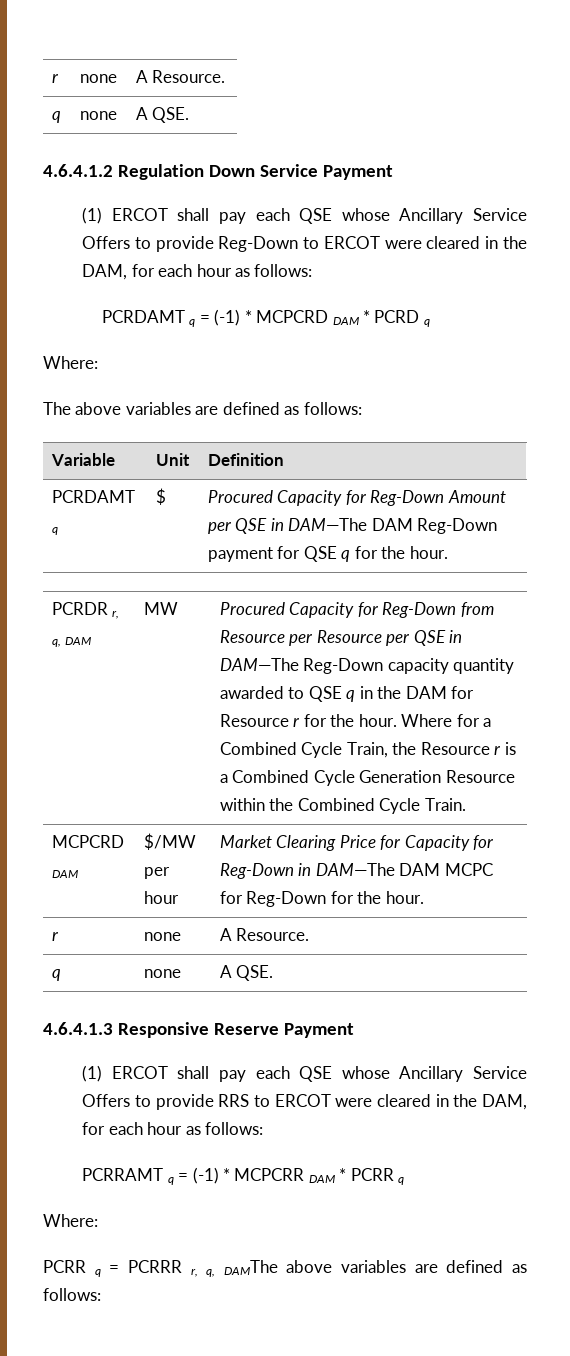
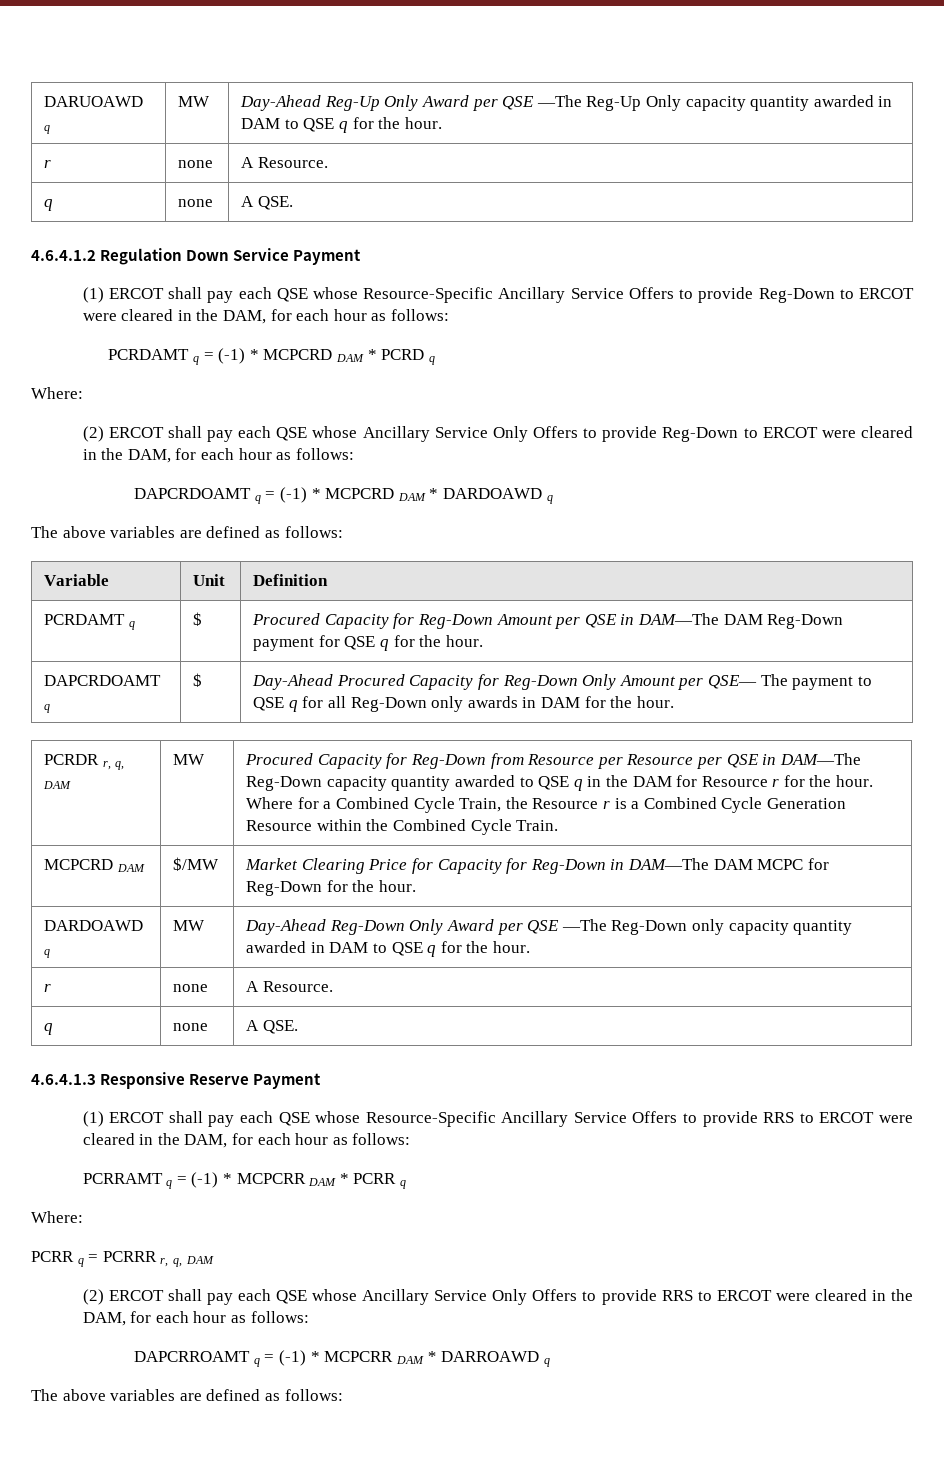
(52, 78) none -> [44,96,144,107] [44,125,51,134] [178,96,211,107] [240,95,893,111] [241,117,442,133] DARUOAWD q | MW | Day-Ahead Reg-Up Only Award per QSE —The Reg-Up Only capacity quantity awarded in DAM to QSE q for the hour. //
(390, 214) none -> [363,287,494,303] Resource-Specific
(98, 362) none -> [82,426,914,442] [82,448,354,463] [134,487,553,504] // (2) ERCOT shall pay each QSE whose Ancillary Service Only Offers to provide Reg-Down to ERCOT were cleared in the DAM, for each hour as follows: // DAPCRDOAMT q = (-1) * MCPCRD DAM * DARDOAWD q
(448, 552) none -> [44,675,162,686] [44,704,51,713] [193,673,203,687] [252,674,872,690] [253,696,674,712] // DAPCRDOAMT q | $ | Day-Ahead Procured Capacity for Reg-Down Only Amount per QSE— The payment to QSE q for all Reg-Down only awards in DAM for the hour.
[144,867,171,879] [144,891,180,904] per hour -> (220, 864) none
(424, 897) none -> [44,920,144,931] [44,949,51,958] [173,920,206,931] [245,919,853,935] [246,941,530,957] // DARDOAWD q | MW | Day-Ahead Reg-Down Only Award per QSE —The Reg-Down only capacity quantity awarded in DAM to QSE q for the hour.
(390, 1072) none -> [365,1111,496,1127] Resource-Specific
[223,1260,278,1275] DAMThe -> [185,1256,214,1264] [82,1289,913,1305] [82,1311,309,1326] [134,1350,550,1367] [31,1389,58,1401] DAM // (2) ERCOT shall pay each QSE whose Ancillary Service Only Offers to provide RRS to ERCOT were cleared in the DAM, for each hour as follows: // DAPCRROAMT q = (-1) * MCPCRR DAM * DARROAWD q // The

